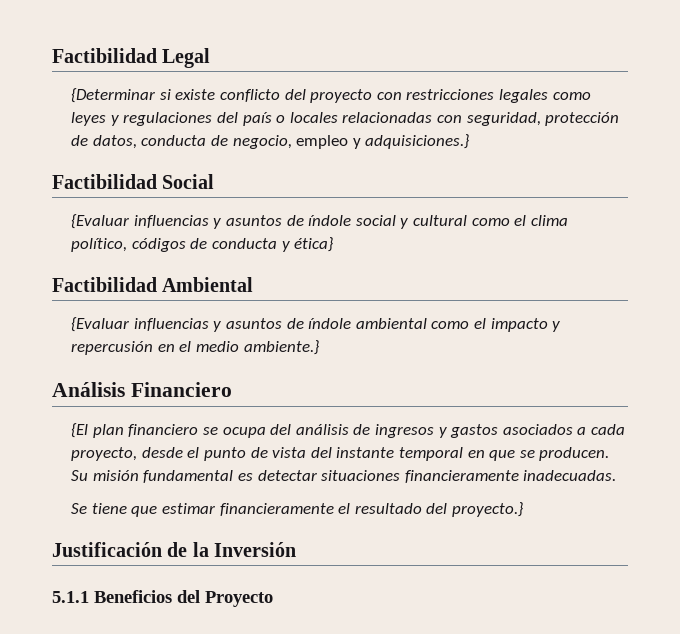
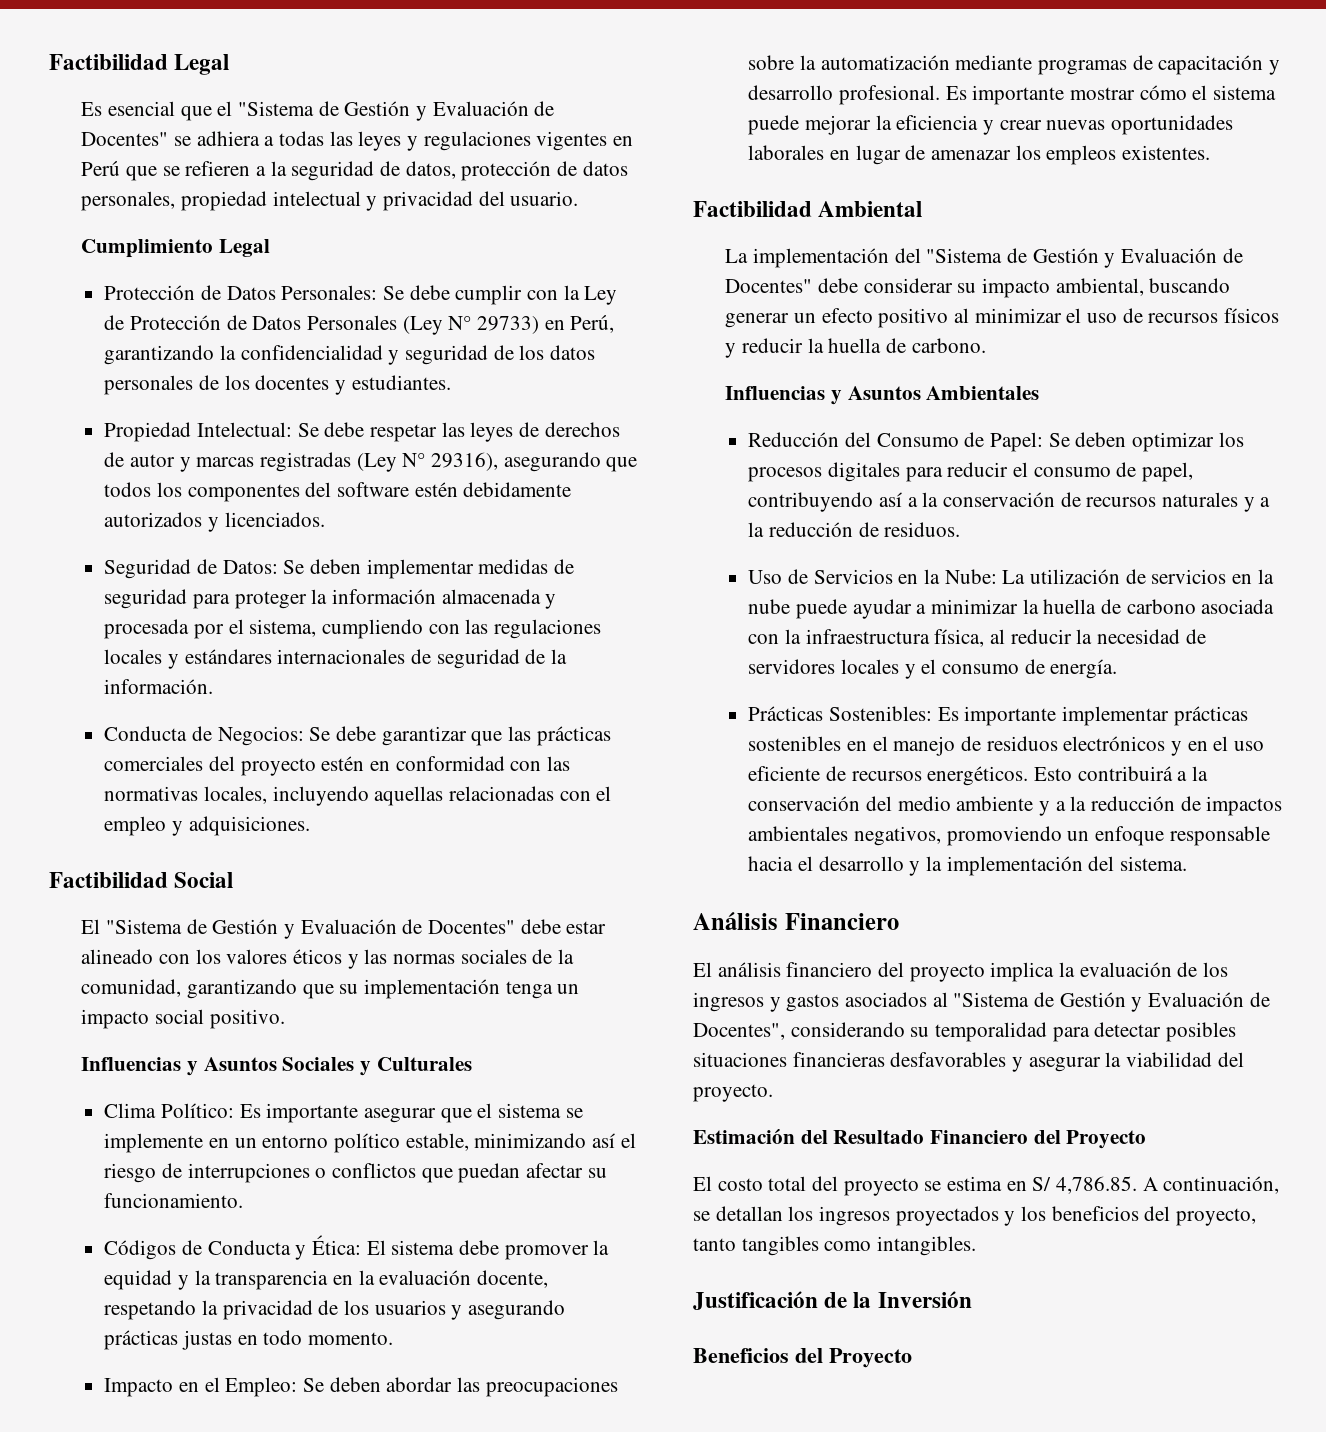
[71,88,591,103] [71,112,620,126] [71,135,292,149] {Determinar si existe conflicto del proyecto con restricciones legales como leyes y regulaciones del país o locales relacionadas con seguridad, protección de datos, conducta de negocio, -> [81,101,555,121] [81,131,633,151] [81,161,628,181] [81,191,579,211] [81,239,270,258] [104,285,618,305] [104,315,615,335] [104,345,596,365] [104,375,451,395] [104,422,620,442] [104,452,638,472] [104,482,572,502] [104,512,325,532] [104,559,575,579] [104,589,557,609] [104,619,602,639] [104,649,568,669] [104,679,214,694] [104,726,611,746] [104,756,571,776] [104,786,612,806] Es esencial que el "Sistema de Gestión y Evaluación de Docentes" se adhiera a todas las leyes y regulaciones vigentes en Perú que se refieren a la seguridad de datos, protección de datos personales, propiedad intelectual y privacidad del usuario. // Cumplimiento Legal // Protección de Datos Personales: Se debe cumplir con la Ley de Protección de Datos Personales (Ley N° 29733) en Perú, garantizando la confidencialidad y seguridad de los datos personales de los docentes y estudiantes. // Propiedad Intelectual: Se debe respetar las leyes de derechos de autor y marcas registradas (Ley N° 29316), asegurando que todos los componentes del software estén debidamente autorizados y licenciados. // Seguridad de Datos: Se deben implementar medidas de seguridad para proteger la información almacenada y procesada por el sistema, cumpliendo con las regulaciones locales y estándares internacionales de seguridad de la información. // Conducta de Negocios: Se debe garantizar que las prácticas comerciales del proyecto estén en conformidad con las normativas locales, incluyendo aquellas relacionadas con el
[365,134,470,149] adquisiciones.} -> [188,816,310,836] adquisiciones.
[71,214,568,229] [71,237,334,252] [52,277,254,292] [71,317,561,332] [71,340,319,355] [52,382,232,397] [71,423,625,438] [71,447,610,461] [71,470,617,483] [71,502,524,517] {Evaluar influencias y asuntos de índole social y cultural como el clima político, códigos de conducta y ética} // Factibilidad Ambiental // {Evaluar influencias y asuntos de índole ambiental como el impacto y repercusión en el medio ambiente.} // Análisis Financiero // {El plan financiero se ocupa del análisis de ingresos y gastos asociados a cada proyecto, desde el punto de vista del instante temporal en que se producen. Su misión fundamental es detectar situaciones financieramente inadecuadas. // Se tiene que estimar financieramente el resultado del proyecto.} -> [81,919,607,939] [81,949,574,969] [81,979,580,999] [81,1009,285,1029] [81,1057,472,1076] [104,1103,583,1123] [104,1133,636,1153] [104,1163,607,1183] [104,1193,244,1208] [104,1235,610,1260] [104,1270,549,1290] [104,1300,566,1320] [104,1330,394,1350] [104,1377,618,1397] [748,55,1281,75] [748,85,1277,105] [748,115,1234,135] [748,145,1211,165] [693,201,923,217] [725,248,1243,268] [725,278,1231,298] [725,308,1279,328] [725,338,986,358] [725,386,1040,405] [748,432,1244,452] [748,462,1194,482] [748,492,1271,512] [748,522,961,537] [748,569,1274,584] [748,599,1275,619] [748,629,1206,647] [748,659,1118,679] [748,706,1248,726] [748,736,1265,756] [748,766,1209,786] [748,796,1283,816] [748,826,1270,846] [748,856,1188,876] [693,912,899,930] [693,962,1229,982] [693,992,1270,1012] [693,1022,1237,1042] [693,1052,1244,1072] [693,1084,773,1102] [693,1128,1147,1149] [693,1176,1280,1196] [693,1206,1257,1226] [693,1236,977,1256] El "Sistema de Gestión y Evaluación de Docentes" debe estar alineado con los valores éticos y las normas sociales de la comunidad, garantizando que su implementación tenga un impacto social positivo. // Influencias y Asuntos Sociales y Culturales // Clima Político: Es importante asegurar que el sistema se implemente en un entorno político estable, minimizando así el riesgo de interrupciones o conflictos que puedan afectar su funcionamiento. // Códigos de Conducta y Ética: El sistema debe promover la equidad y la transparencia en la evaluación docente, respetando la privacidad de los usuarios y asegurando prácticas justas en todo momento. // Impacto en el Empleo: Se deben abordar las preocupaciones sobre la automatización mediante programas de capacitación y desarrollo profesional. Es importante mostrar cómo el sistema puede mejorar la eficiencia y crear nuevas oportunidades laborales en lugar de amenazar los empleos existentes. // Factibilidad Ambiental // La implementación del "Sistema de Gestión y Evaluación de Docentes" debe considerar su impacto ambiental, buscando generar un efecto positivo al minimizar el uso de recursos físicos y reducir la huella de carbono. // Influencias y Asuntos Ambientales // Reducción del Consumo de Papel: Se deben optimizar los procesos digitales para reducir el consumo de papel, contribuyendo así a la conservación de recursos naturales y a la reducción de residuos. // Uso de Servicios en la Nube: La utilización de servicios en la nube puede ayudar a minimizar la huella de carbono asociada con la infraestructura física, al reducir la necesidad de servidores locales y el consumo de energía. // Prácticas Sostenibles: Es importante implementar prácticas sostenibles en el manejo de residuos electrónicos y en el uso eficiente de recursos energéticos. Esto contribuirá a la conservación del medio ambiente y a la reducción de impactos ambientales negativos, promoviendo un enfoque responsable hacia el desarrollo y la implementación del sistema. // Análisis Financiero // El análisis financiero del proyecto implica la evaluación de los ingresos y gastos asociados al "Sistema de Gestión y Evaluación de Docentes", considerando su temporalidad para detectar posibles situaciones financieras desfavorables y asegurar la viabilidad del proyecto. // Estimación del Resultado Financiero del Proyecto // El costo total del proyecto se estima en S/ 4,786.85. A continuación, se detallan los ingresos proyectados y los beneficios del proyecto, tanto tangibles como intangibles.
[52,591,89,603] 5.1.1 -> (972, 1299) none

